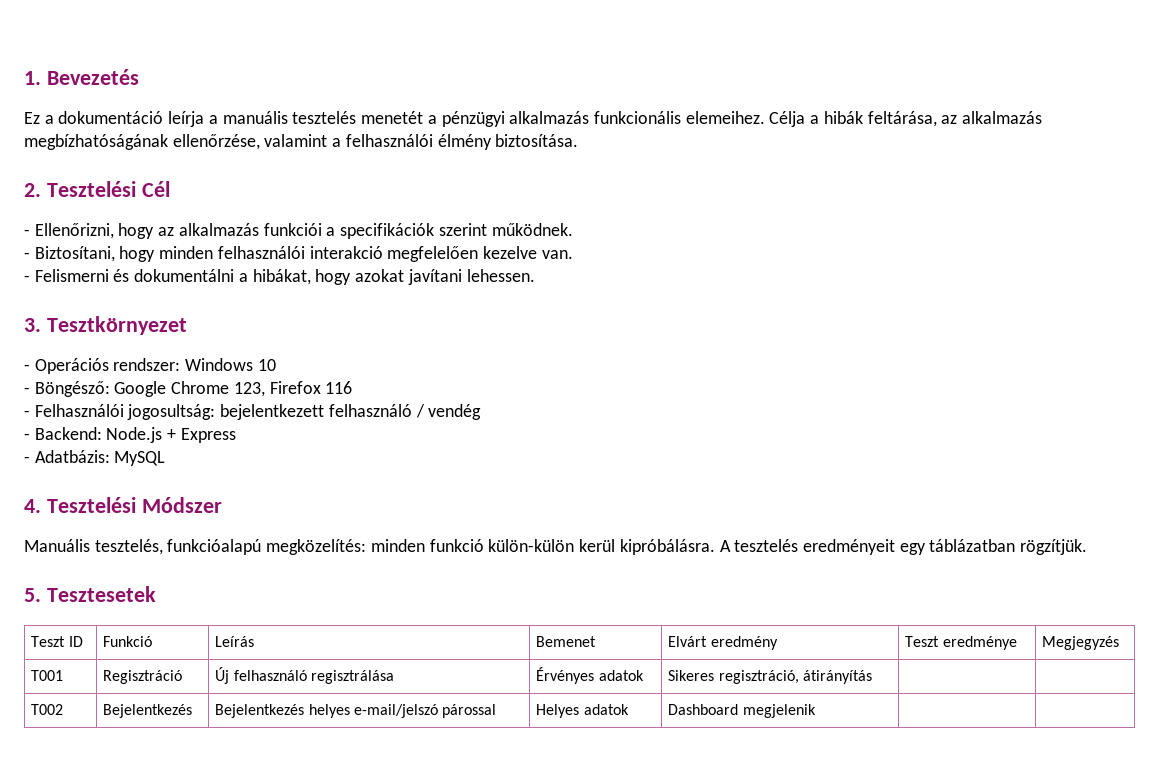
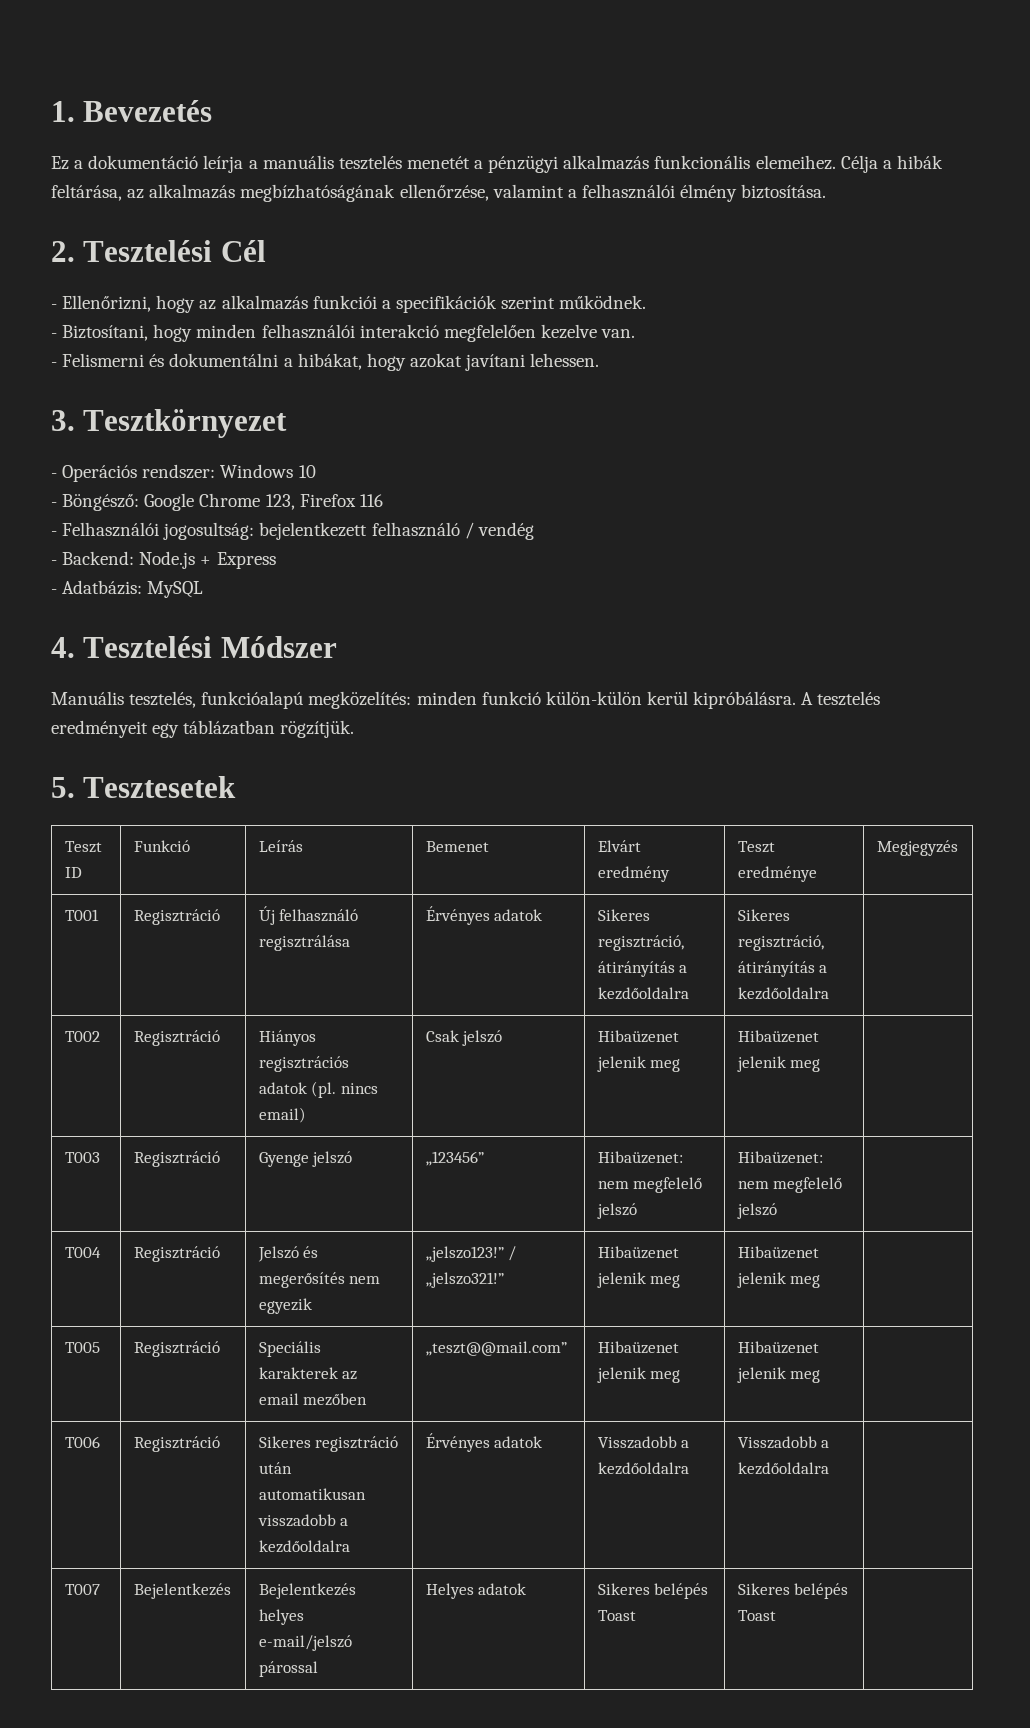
[31,704,64,715] | | // T002 -> [679,965,688,973] [597,987,689,1000] [737,909,790,921] [737,935,824,951] [737,961,828,977] [737,987,829,1000] [64,1031,100,1042] [133,1030,220,1046] [258,1030,316,1046] [258,1056,349,1072] [258,1081,378,1098] [258,1107,306,1123] [425,1030,503,1046] [597,1030,679,1043] [596,1056,681,1072] [737,1030,819,1043] [736,1056,821,1072] [64,1152,100,1163] [133,1151,220,1167] [258,1151,353,1167] [425,1151,484,1166] [597,1151,683,1164] [597,1177,703,1193] [596,1203,637,1219] [737,1151,823,1164] [737,1177,843,1193] [736,1203,777,1219] [64,1247,101,1258] [133,1246,220,1262] [257,1246,319,1262] [258,1272,381,1288] [258,1298,312,1314] [425,1246,517,1262] [425,1272,504,1288] [597,1246,679,1259] [596,1272,681,1288] [737,1246,819,1259] [736,1272,821,1288] [64,1342,100,1353] [133,1341,220,1357] [258,1341,321,1357] [258,1367,358,1380] [258,1393,368,1406] [425,1341,567,1356] [597,1341,679,1354] [596,1367,681,1383] [737,1341,819,1354] [736,1367,821,1383] [64,1436,100,1448] [133,1436,220,1452] [258,1436,399,1452] [258,1462,292,1474] [258,1488,366,1500] [257,1514,349,1527] [258,1540,350,1553] [425,1433,543,1452] [597,1436,690,1449] [597,1462,689,1475] [737,1436,830,1449] [737,1462,829,1475] [64,1584,100,1595] a kezdőoldalra | Sikeres regisztráció, átirányítás a kezdőoldalra | // T002 | Regisztráció | Hiányos regisztrációs adatok (pl. nincs email) | Csak jelszó | Hibaüzenet jelenik meg | Hibaüzenet jelenik meg | // T003 | Regisztráció | Gyenge jelszó | „123456” | Hibaüzenet: nem megfelelő jelszó | Hibaüzenet: nem megfelelő jelszó | // T004 | Regisztráció | Jelszó és megerősítés nem egyezik | „jelszo123!” / „jelszo321!” | Hibaüzenet jelenik meg | Hibaüzenet jelenik meg | // T005 | Regisztráció | Speciális karakterek az email mezőben | „teszt@@mail.com” | Hibaüzenet jelenik meg | Hibaüzenet jelenik meg | // T006 | Regisztráció | Sikeres regisztráció után automatikusan visszadobb a kezdőoldalra | Érvényes adatok | Visszadobb a kezdőoldalra | Visszadobb a kezdőoldalra | // T007
[668,704,816,718] Dashboard megjelenik | -> [597,1583,709,1599] [597,1610,636,1621] [737,1583,849,1599] [737,1610,776,1621] Sikeres belépés Toast | Sikeres belépés Toast

